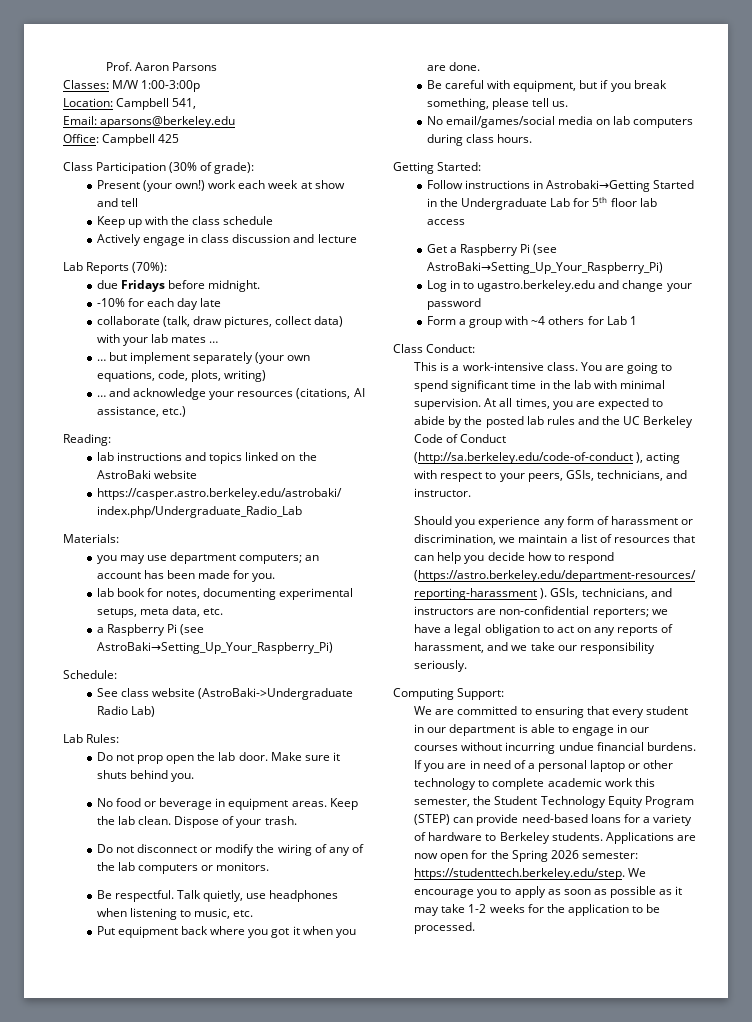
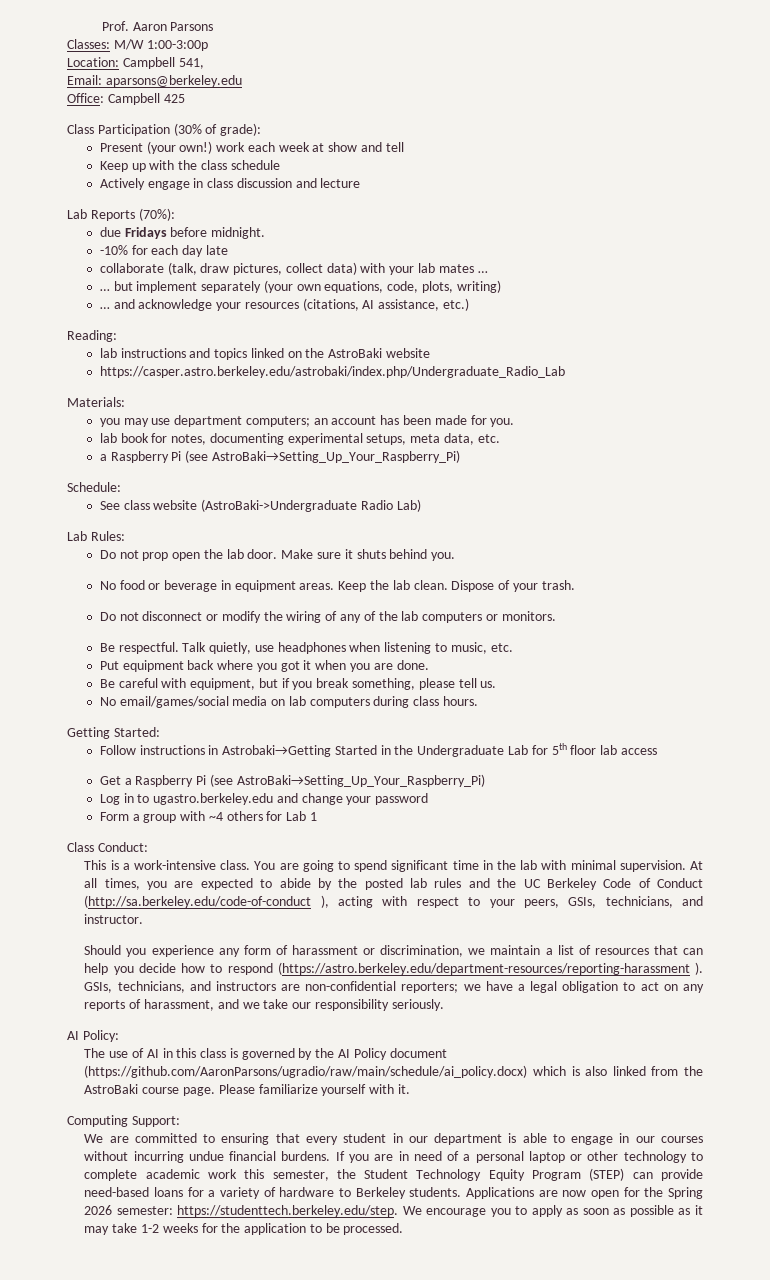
(468, 666) none -> [67,1030,119,1042] [84,1048,447,1060] [84,1065,703,1078] [84,1084,410,1096] // AI Policy: // The use of AI in this class is governed by the AI Policy document (https://github.com/AaronParsons/ugradio/raw/main/schedule/ai_policy.docx) which is also linked from the AstroBaki course page. Please familiarize yourself with it.

